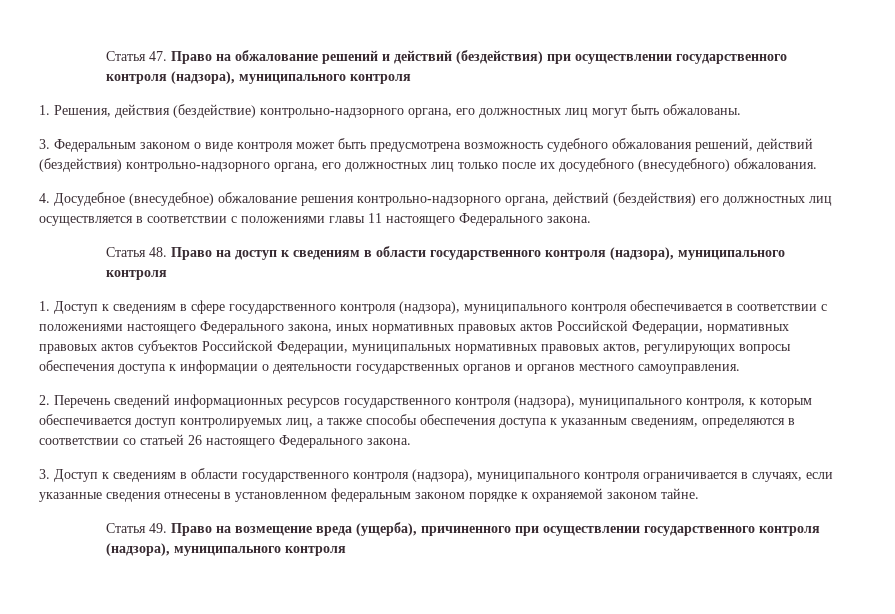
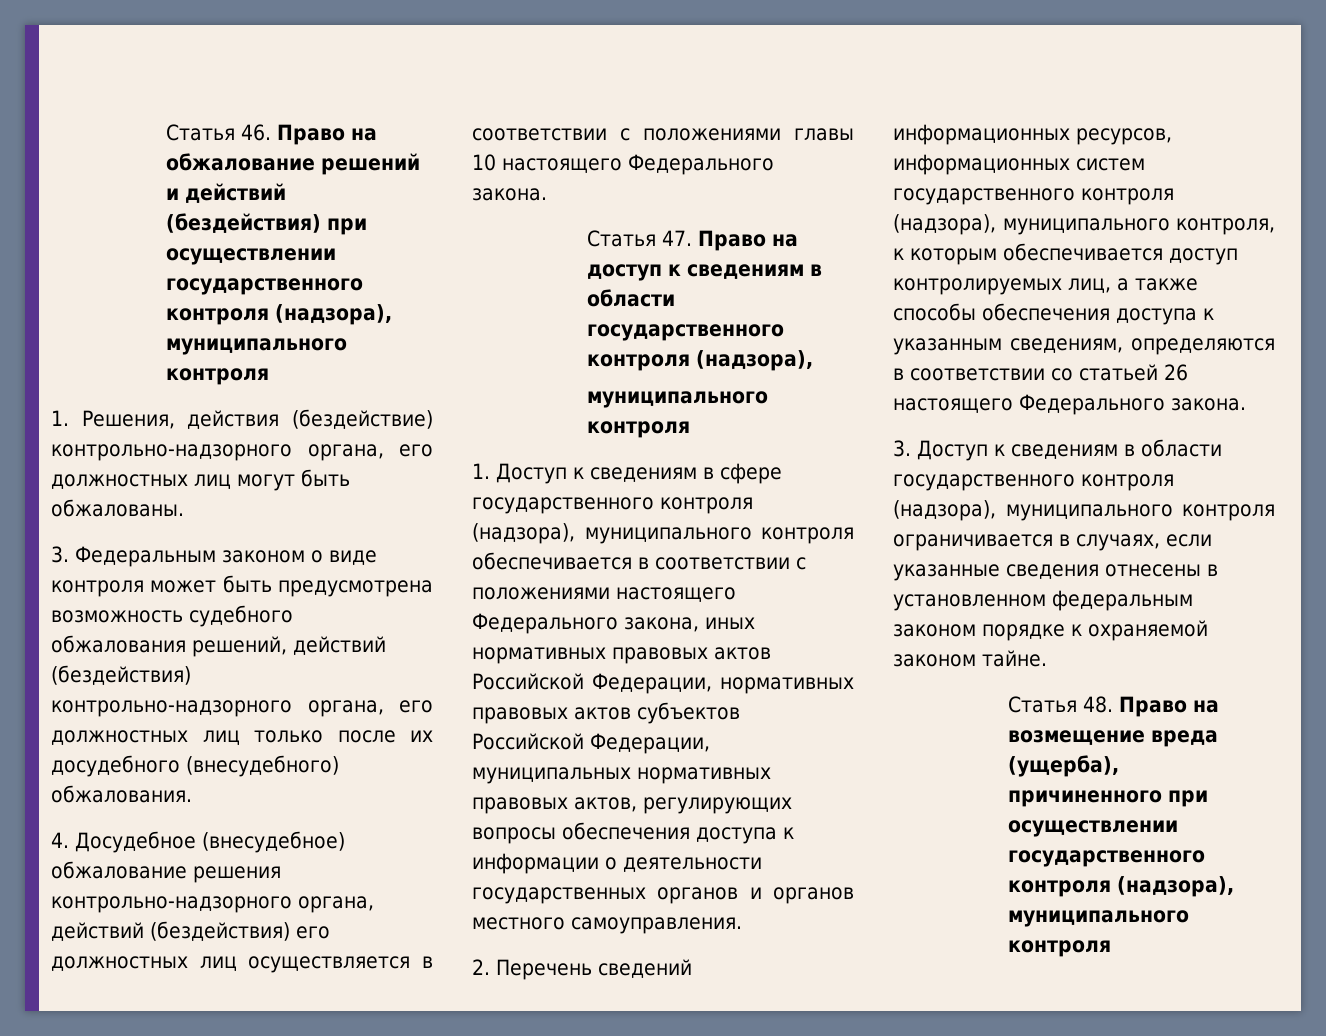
[106,51,168,61] Статья 47. -> [165,124,271,141] Статья 46.
[368,213,382,223] 11 -> [472,154,496,171] 10
[149,247,168,257] 48. -> [661,230,692,246] 47.
(675, 253) none -> (813, 360) //
[287,398,340,408] ресурсов -> [1076,128,1172,145] [893,154,1145,175] ресурсов, информационных систем
[149,523,168,533] 49. -> [1082,696,1113,713] 48.

